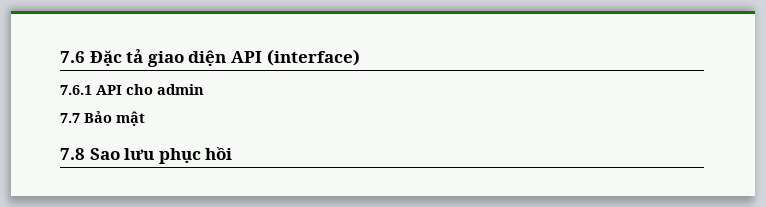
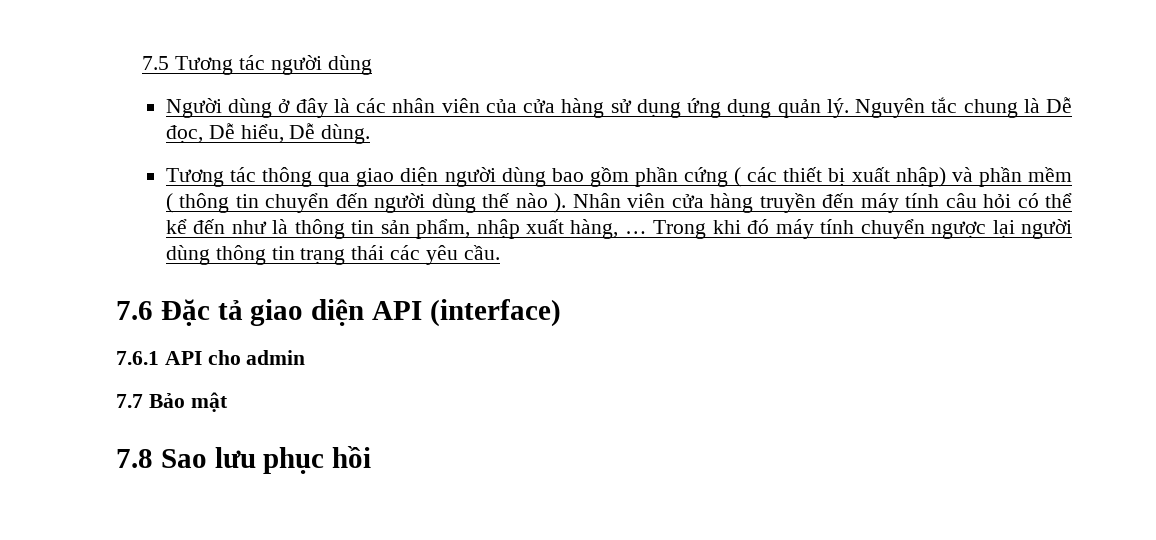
(60, 57) none -> [142,55,372,75] [165,97,1073,118] [165,123,371,144] [165,167,1072,187] [165,193,1072,213] [165,219,1072,239] [165,245,500,265] 7.5 Tương tác người dùng // Người dùng ở đây là các nhân viên của cửa hàng sử dụng ứng dụng quản lý. Nguyên tắc chung là Dễ đọc, Dễ hiểu, Dễ dùng. // Tương tác thông qua giao diện người dùng bao gồm phần cứng ( các thiết bị xuất nhập) và phần mềm ( thông tin chuyển đến người dùng thế nào ). Nhân viên cửa hàng truyền đến máy tính câu hỏi có thể kể đến như là thông tin sản phẩm, nhập xuất hàng, … Trong khi đó máy tính chuyển ngược lại người dùng thông tin trạng thái các yêu cầu. //

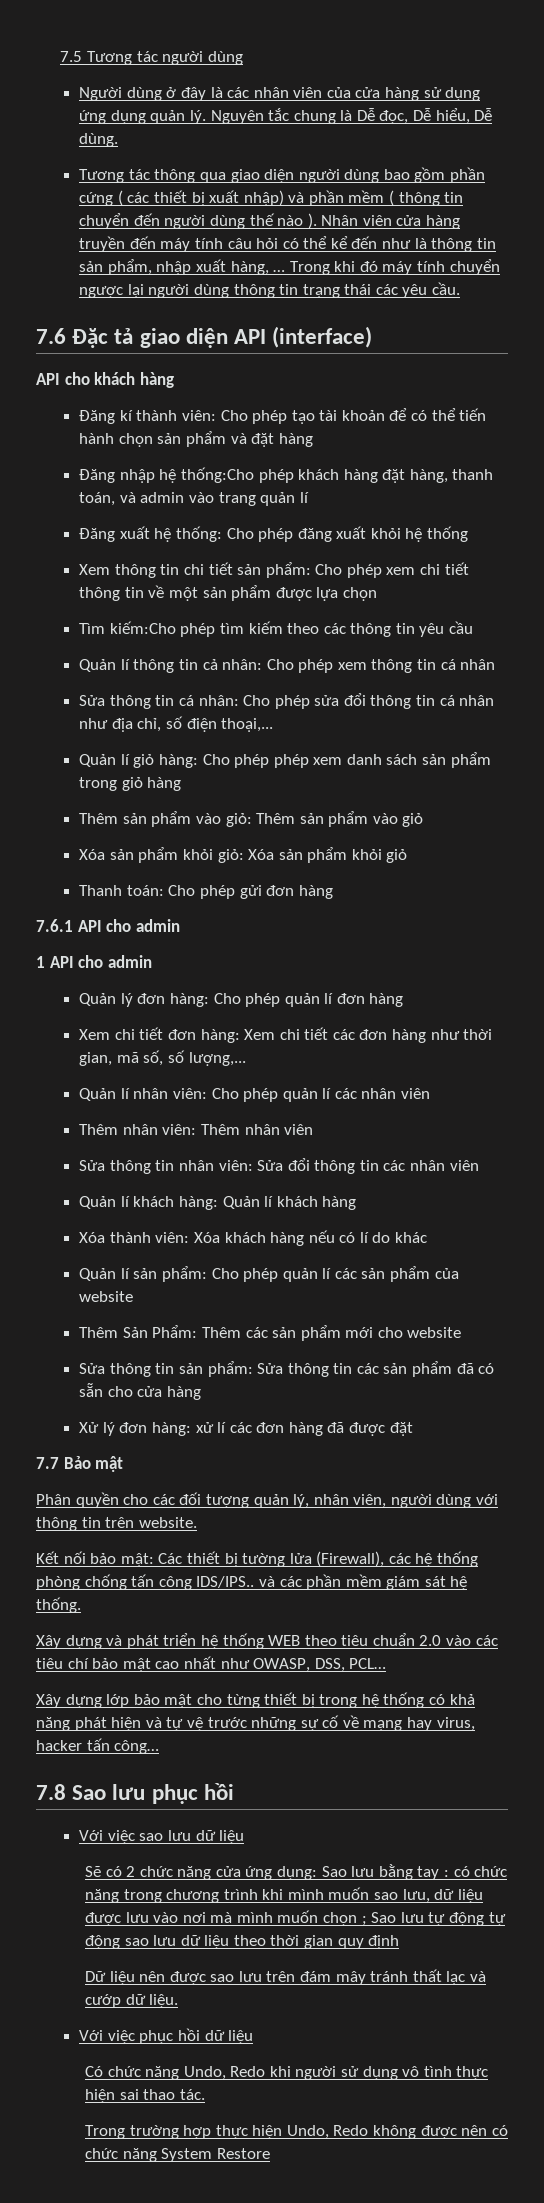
[116,350,306,365] [116,392,228,412] 7.6.1 API cho admin // 7.7 Bảo mật -> [36,372,174,388] [79,408,487,424] [79,431,313,447] [79,467,494,483] [79,492,309,506] [79,526,469,542] [79,562,469,578] [79,585,377,601] [79,621,474,637] [79,659,496,673] [79,693,495,709] [79,716,274,732] [79,752,491,768] [79,777,182,791] [79,811,424,827] [79,847,408,863] [79,885,333,899] [36,919,180,932] [36,955,152,968] [79,993,404,1007] [79,1027,493,1043] [79,1050,246,1066] [79,1088,431,1102] [79,1124,314,1135] [79,1158,479,1174] [79,1196,357,1210] [79,1230,428,1246] [79,1266,459,1282] [79,1291,134,1302] [79,1325,462,1341] [79,1361,495,1377] [79,1383,201,1400] [79,1422,413,1436] [36,1456,124,1472] [36,1492,499,1508] [36,1517,197,1531] [36,1551,479,1567] [36,1574,468,1590] [36,1597,81,1613] [36,1633,498,1649] [36,1656,387,1672] [36,1692,475,1708] [36,1715,475,1731] [36,1738,160,1754] API cho khách hàng // Đăng kí thành viên: Cho phép tạo tài khoản để có thể tiến hành chọn sản phẩm và đặt hàng // Đăng nhập hệ thống:Cho phép khách hàng đặt hàng, thanh toán, và admin vào trang quản lí // Đăng xuất hệ thống: Cho phép đăng xuất khỏi hệ thống // Xem thông tin chi tiết sản phẩm: Cho phép xem chi tiết thông tin về một sản phẩm được lựa chọn // Tìm kiếm:Cho phép tìm kiếm theo các thông tin yêu cầu // Quản lí thông tin cả nhân: Cho phép xem thông tin cá nhân // Sửa thông tin cá nhân: Cho phép sửa đổi thông tin cá nhân như địa chỉ, số điện thoại,... // Quản lí giỏ hàng: Cho phép phép xem danh sách sản phẩm trong giỏ hàng // Thêm sản phẩm vào giỏ: Thêm sản phẩm vào giỏ // Xóa sản phẩm khỏi giỏ: Xóa sản phẩm khỏi giỏ // Thanh toán: Cho phép gửi đơn hàng // 7.6.1 API cho admin // 1 API cho admin // Quản lý đơn hàng: Cho phép quản lí đơn hàng // Xem chi tiết đơn hàng: Xem chi tiết các đơn hàng như thời gian, mã số, số lượng,... // Quản lí nhân viên: Cho phép quản lí các nhân viên // Thêm nhân viên: Thêm nhân viên // Sửa thông tin nhân viên: Sửa đổi thông tin các nhân viên // Quản lí khách hàng: Quản lí khách hàng // Xóa thành viên: Xóa khách hàng nếu có lí do khác // Quản lí sản phẩm: Cho phép quản lí các sản phẩm của website // Thêm Sản Phẩm: Thêm các sản phẩm mới cho website // Sửa thông tin sản phẩm: Sửa thông tin các sản phẩm đã có sẵn cho cửa hàng // Xử lý đơn hàng: xử lí các đơn hàng đã được đặt // 7.7 Bảo mật // Phân quyền cho các đối tượng quản lý, nhân viên, người dùng với thông tin trên website. // Kết nối bảo mật: Các thiết bị tường lửa (Firewall), các hệ thống phòng chống tấn công IDS/IPS.. và các phần mềm giám sát hệ thống. // Xây dựng và phát triển hệ thống WEB theo tiêu chuẩn 2.0 vào các tiêu chí bảo mật cao nhất như OWASP, DSS, PCL… // Xây dựng lớp bảo mật cho từng thiết bị trong hệ thống có khả năng phát hiện và tự vệ trước những sự cố về mạng hay virus, hacker tấn công…
(372, 457) none -> [79,1830,245,1844] [84,1864,508,1880] [84,1887,483,1903] [84,1910,506,1926] [84,1935,400,1949] [84,1969,486,1985] [84,1994,179,2008] [79,2028,254,2044] [84,2066,489,2080] [84,2089,205,2103] [84,2125,508,2139] [84,2148,270,2162] // Với việc sao lưu dữ liệu // Sẽ có 2 chức năng cửa ứng dụng: Sao lưu bằng tay : có chức năng trong chương trình khi mình muốn sao lưu, dữ liệu được lưu vào nơi mà mình muốn chọn ; Sao lưu tự động tự động sao lưu dữ liệu theo thời gian quy định // Dữ liệu nên được sao lưu trên đám mây tránh thất lạc và cướp dữ liệu. // Với việc phục hồi dữ liệu // Có chức năng Undo, Redo khi người sử dụng vô tình thực hiện sai thao tác. // Trong trường hợp thực hiện Undo, Redo không được nên có chức năng System Restore

